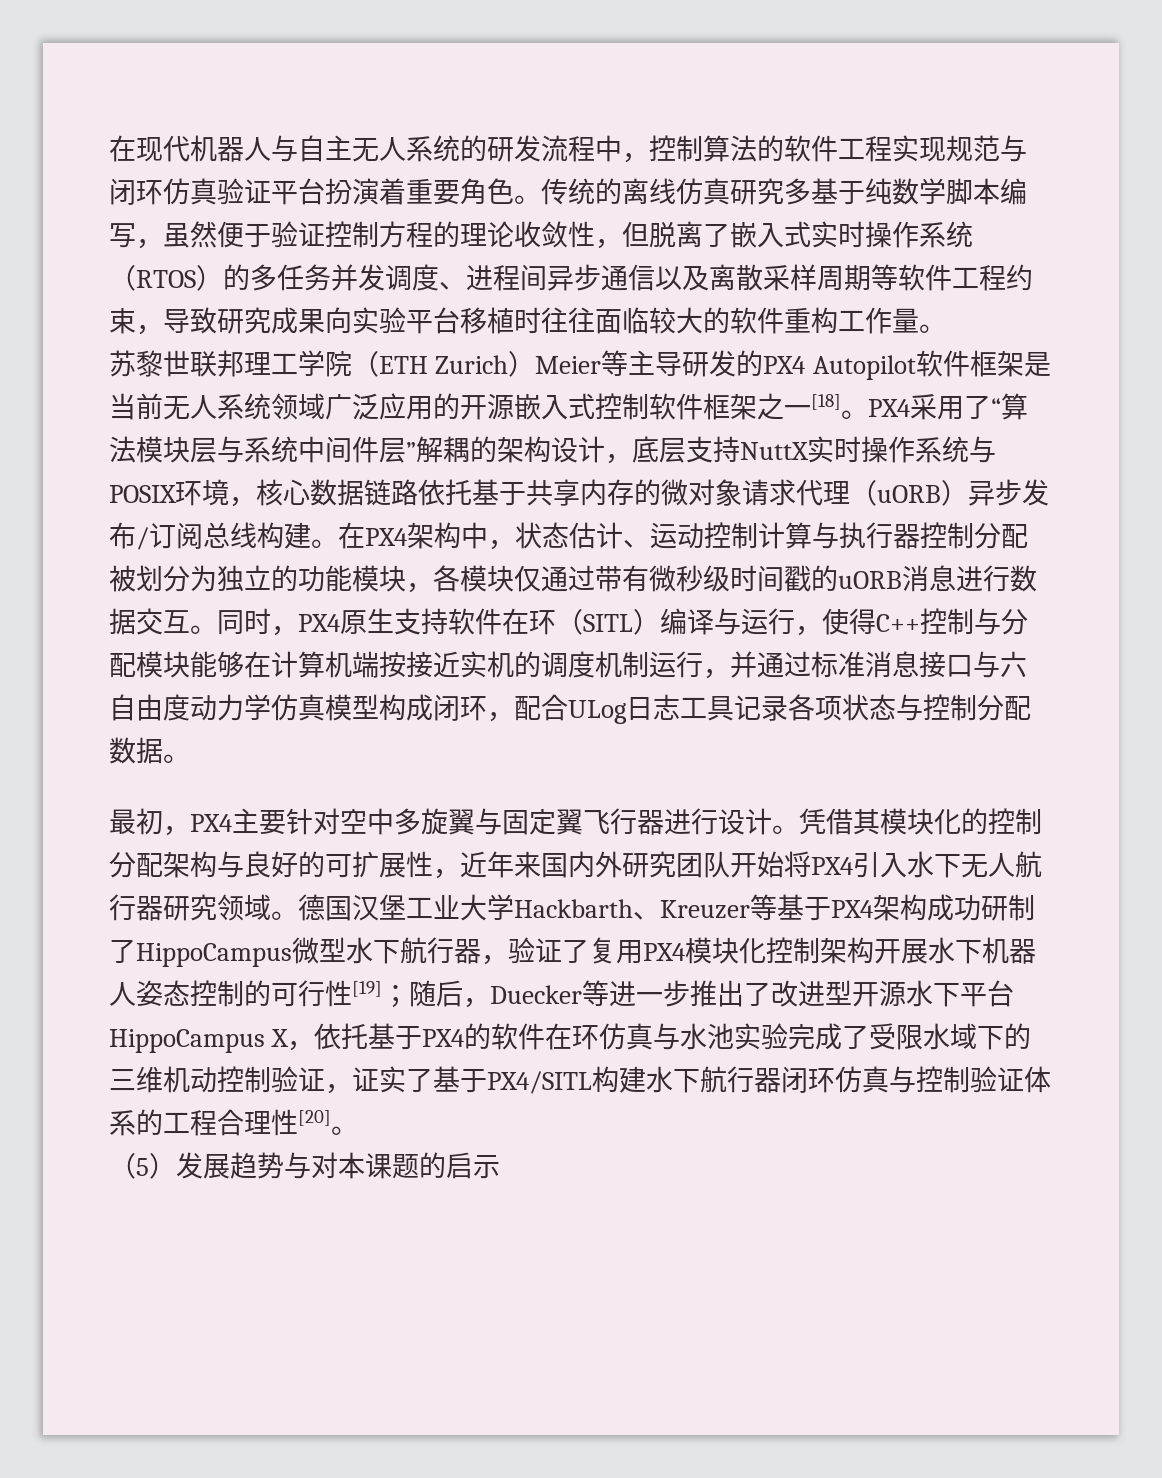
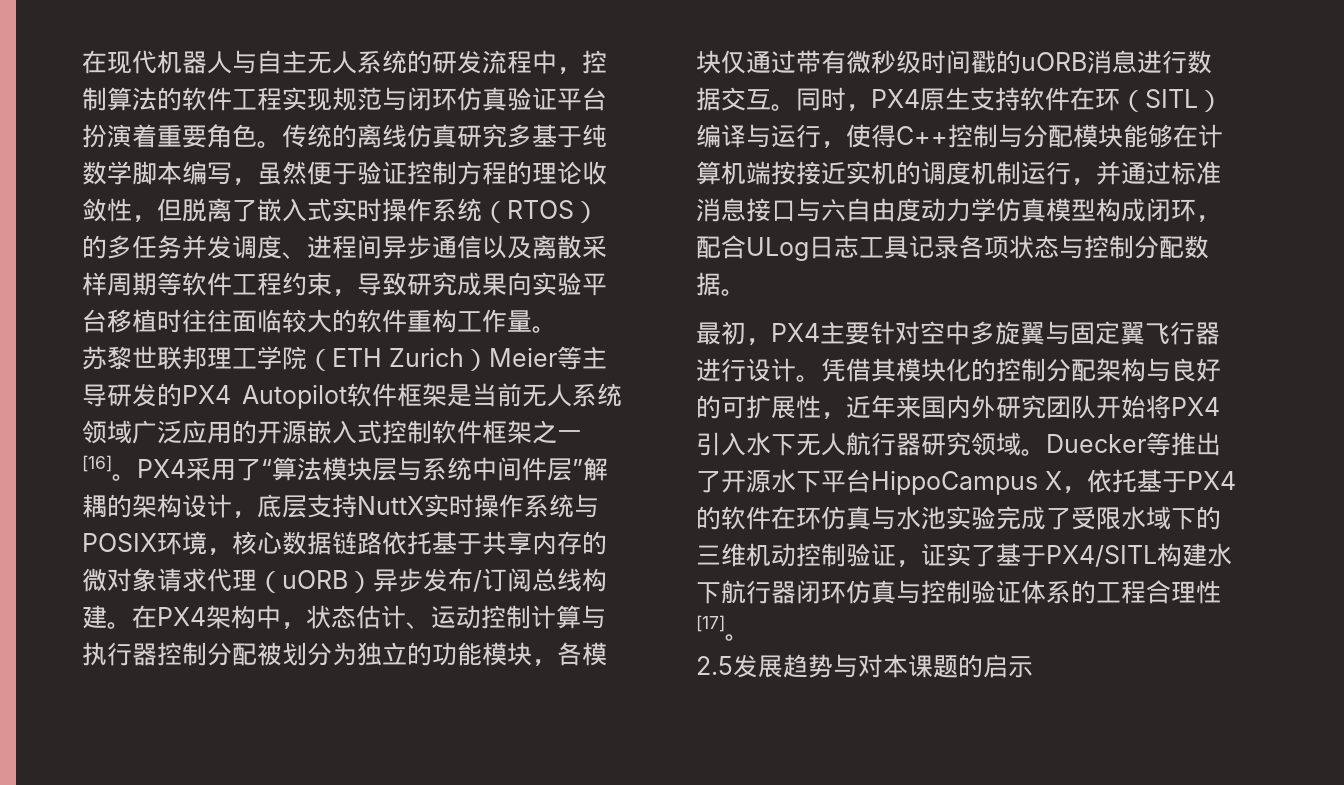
[811,394,841,410] [18] -> [82,455,112,472] [16]
[298,894,1035,921] [109,937,1036,967] [109,980,852,1008] 德国汉堡工业大学Hackbarth、Kreuzer等基于PX4架构成功研制了HippoCampus微型水下航行器，验证了复用PX4模块化控制架构开展水下机器人姿态控制的可行性[19]；随后，Duecker等进一步推出了改进型 -> [1046,432,1221,456] [696,471,721,493] Duecker等推出了
[298,1110,331,1126] [331,1126,358,1135] [109,1153,176,1179] [20]。 // （5） -> [696,615,725,632] [725,634,750,641] [696,656,733,675] [17]。 // 2.5

